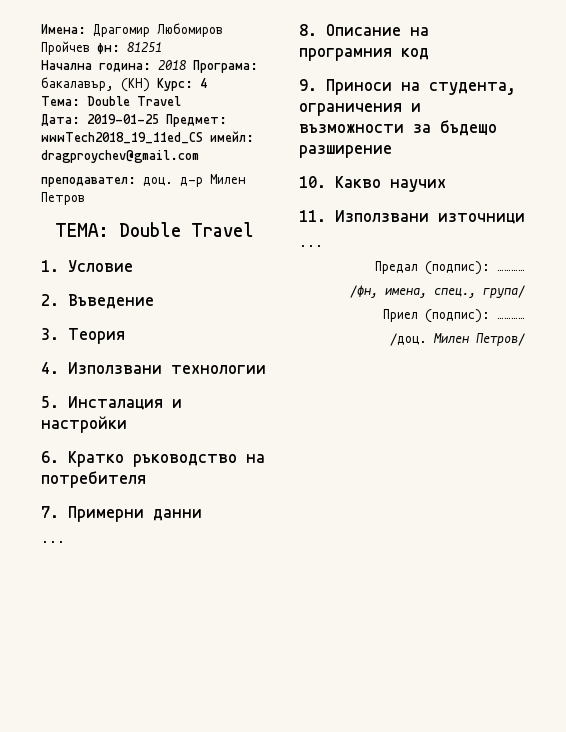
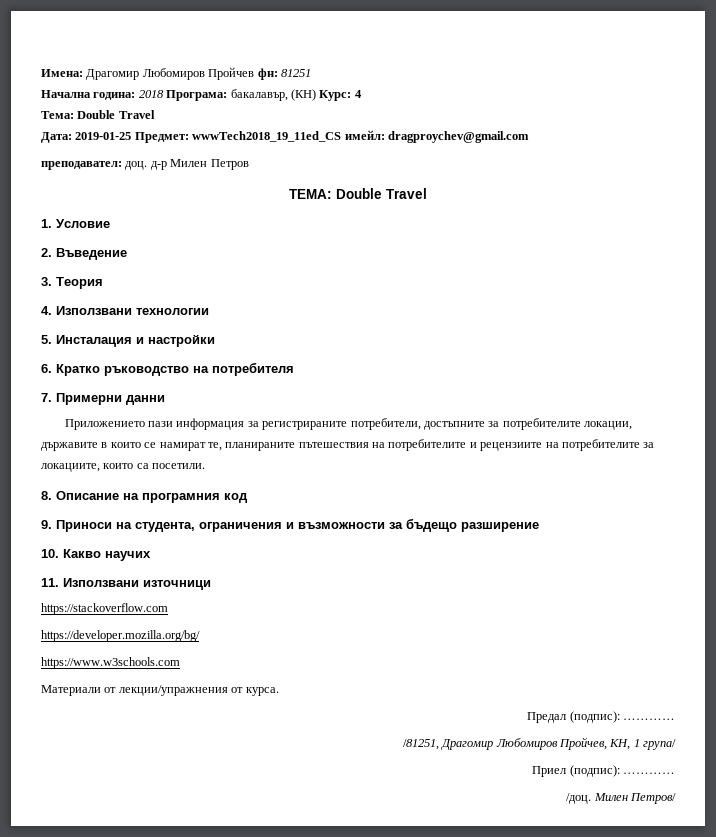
[41,541,65,543] ... -> [64,418,633,430] [41,439,655,451] [41,463,206,472] Приложението пази информация за регистрираните потребители, достъпните за потребителите локации, държавите в които се намират те, планираните пътешествия на потребителите и рецензиите на потребителите за локациите, които са посетили.
[299,245,323,247] [375,261,525,275] [350,285,476,298] ... // Предал (подпис): ………… // /фн, имена, спец., -> [41,603,168,615] [41,630,200,642] [41,657,180,669] [41,685,279,696] [527,711,675,723] [402,737,640,750] https://stackoverflow.com // https://developer.mozilla.org/bg/ // https://www.w3schools.com // Материали от лекции/упражнения от курса. // Предал (подпис): ………… // /81251, Драгомир Любомиров Пройчев, КН, 1

